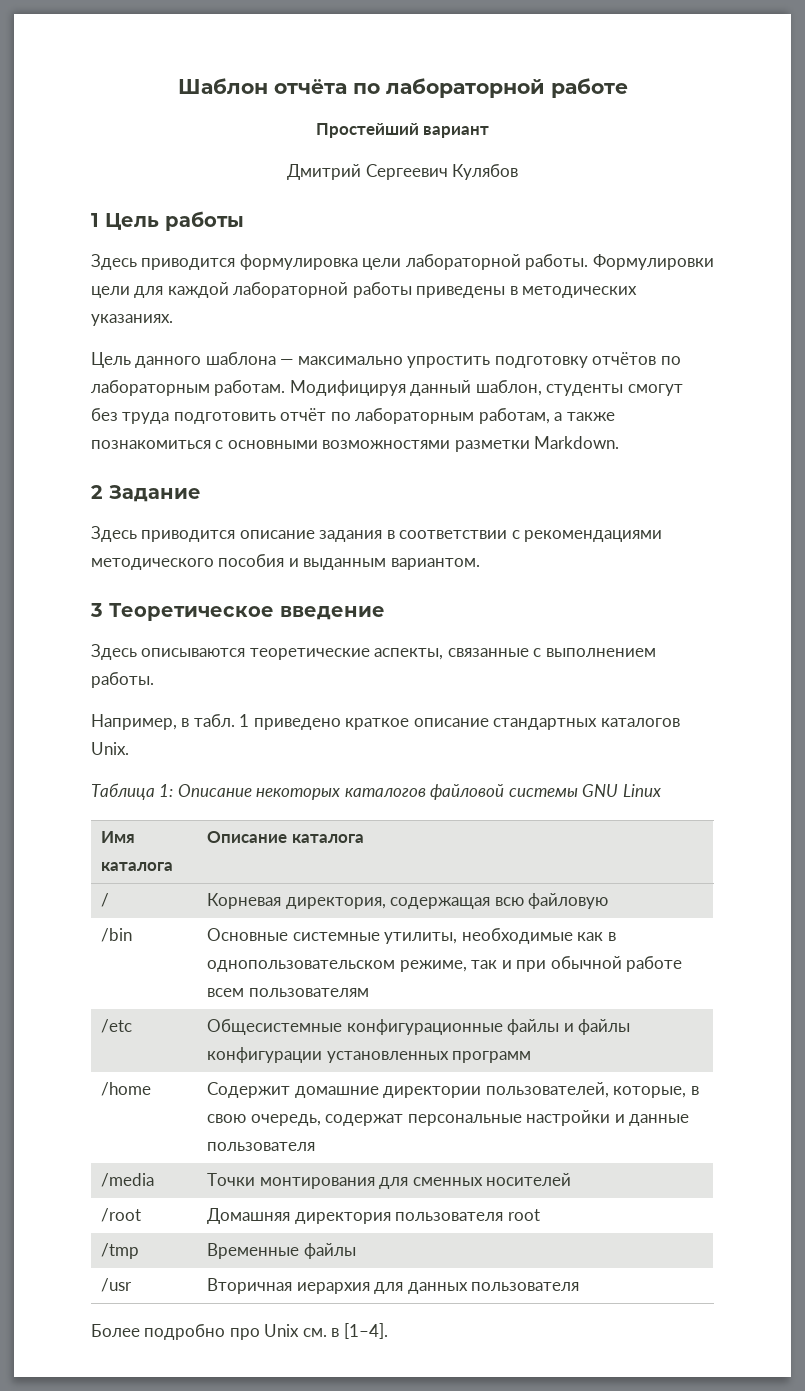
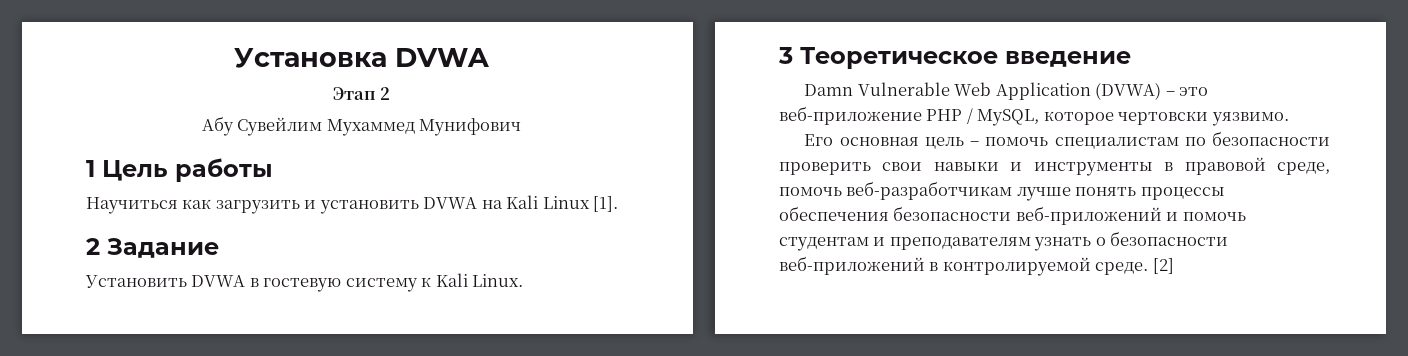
[177,78,628,98] [315,123,490,138] [287,164,518,180] [91,211,244,231] [91,254,714,270] [91,282,638,298] [91,314,173,326] [91,352,681,368] [91,380,683,396] [91,408,615,424] [91,436,620,452] [91,485,201,502] [91,526,663,542] [91,554,480,570] [90,603,385,621] [91,644,656,660] [91,672,154,688] [91,714,680,730] [91,742,129,755] [91,783,661,800] [101,831,136,843] [101,862,174,871] [207,831,364,843] [101,893,110,907] [207,893,609,909] [101,928,133,942] [207,928,616,944] [207,956,683,972] [207,988,369,997] [101,1019,133,1033] [207,1019,631,1035] [207,1047,532,1063] [101,1082,152,1096] [207,1082,699,1098] [207,1110,690,1126] [207,1142,316,1151] [101,1173,155,1187] [207,1173,572,1189] [101,1208,142,1222] [207,1208,540,1224] [101,1243,140,1259] [207,1243,356,1259] [101,1278,133,1292] [207,1278,580,1294] [91,1323,388,1340] Шаблон отчёта по лабораторной работе // Простейший вариант // Дмитрий Сергеевич Кулябов // 1 Цель работы // Здесь приводится формулировка цели лабораторной работы. Формулировки цели для каждой лабораторной работы приведены в методических указаниях. // Цель данного шаблона — максимально упростить подготовку отчётов по лабораторным работам. Модифицируя данный шаблон, студенты смогут без труда подготовить отчёт по лабораторным работам, а также познакомиться с основными возможностями разметки Markdown. // 2 Задание // Здесь приводится описание задания в соответствии с рекомендациями методического пособия и выданным вариантом. // 3 Теоретическое введение // Здесь описываются теоретические аспекты, связанные с выполнением работы. // Например, в табл. 1 приведено краткое описание стандартных каталогов Unix. // Таблица 1: Описание некоторых каталогов файловой системы GNU Linux // Имя каталога | Описание каталога // / | Корневая директория, содержащая всю файловую // /bin | Основные системные утилиты, необходимые как в однопользовательском режиме, так и при обычной работе всем пользователям // /etc | Общесистемные конфигурационные файлы и файлы конфигурации установленных программ // /home | Содержит домашние директории пользователей, которые, в свою очередь, содержат персональные настройки и данные пользователя // /media | Точки монтирования для сменных носителей // /root | Домашняя директория пользователя root // /tmp | Временные файлы // /usr | Вторичная иерархия для данных пользователя // Более подробно про Unix см. в [1–4]. -> [234,48,489,68] [332,87,391,100] [201,116,522,136] [86,158,273,182] [86,195,619,214] [86,238,219,258] [85,273,524,292] [778,47,1131,69] [804,82,1209,100] [779,106,1289,126] [804,131,1330,149] [779,157,1330,176] [779,181,1225,201] [779,206,1246,225] [779,231,1229,251] [779,256,1174,276] Установка DVWA // Этап 2 // Абу Сувейлим Мухаммед Мунифович // 1 Цель работы // Научиться как загрузить и установить DVWA на Kali Linux [1]. // 2 Задание // Установить DVWA в гостевую систему к Kali Linux. // 3 Теоретическое введение // Damn Vulnerable Web Application (DVWA) – это веб-приложение PHP / MySQL, которое чертовски уязвимо. // Его основная цель – помочь специалистам по безопасности проверить свои навыки и инструменты в правовой среде, помочь веб-разработчикам лучше понять процессы обеспечения безопасности веб-приложений и помочь студентам и преподавателям узнать о безопасности веб-приложений в контролируемой среде. [2]

